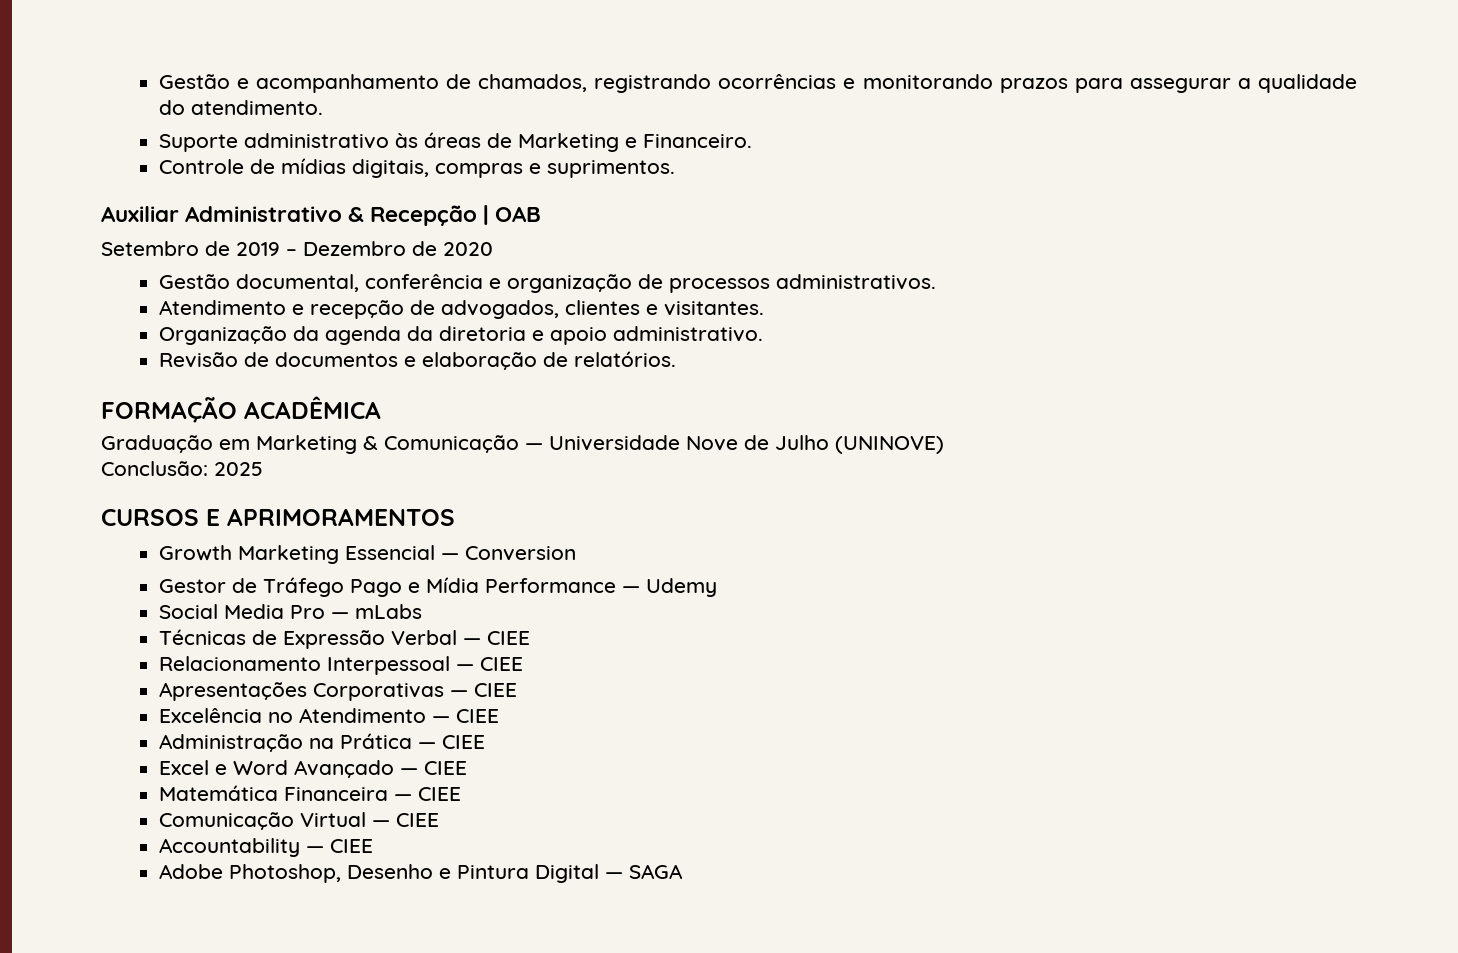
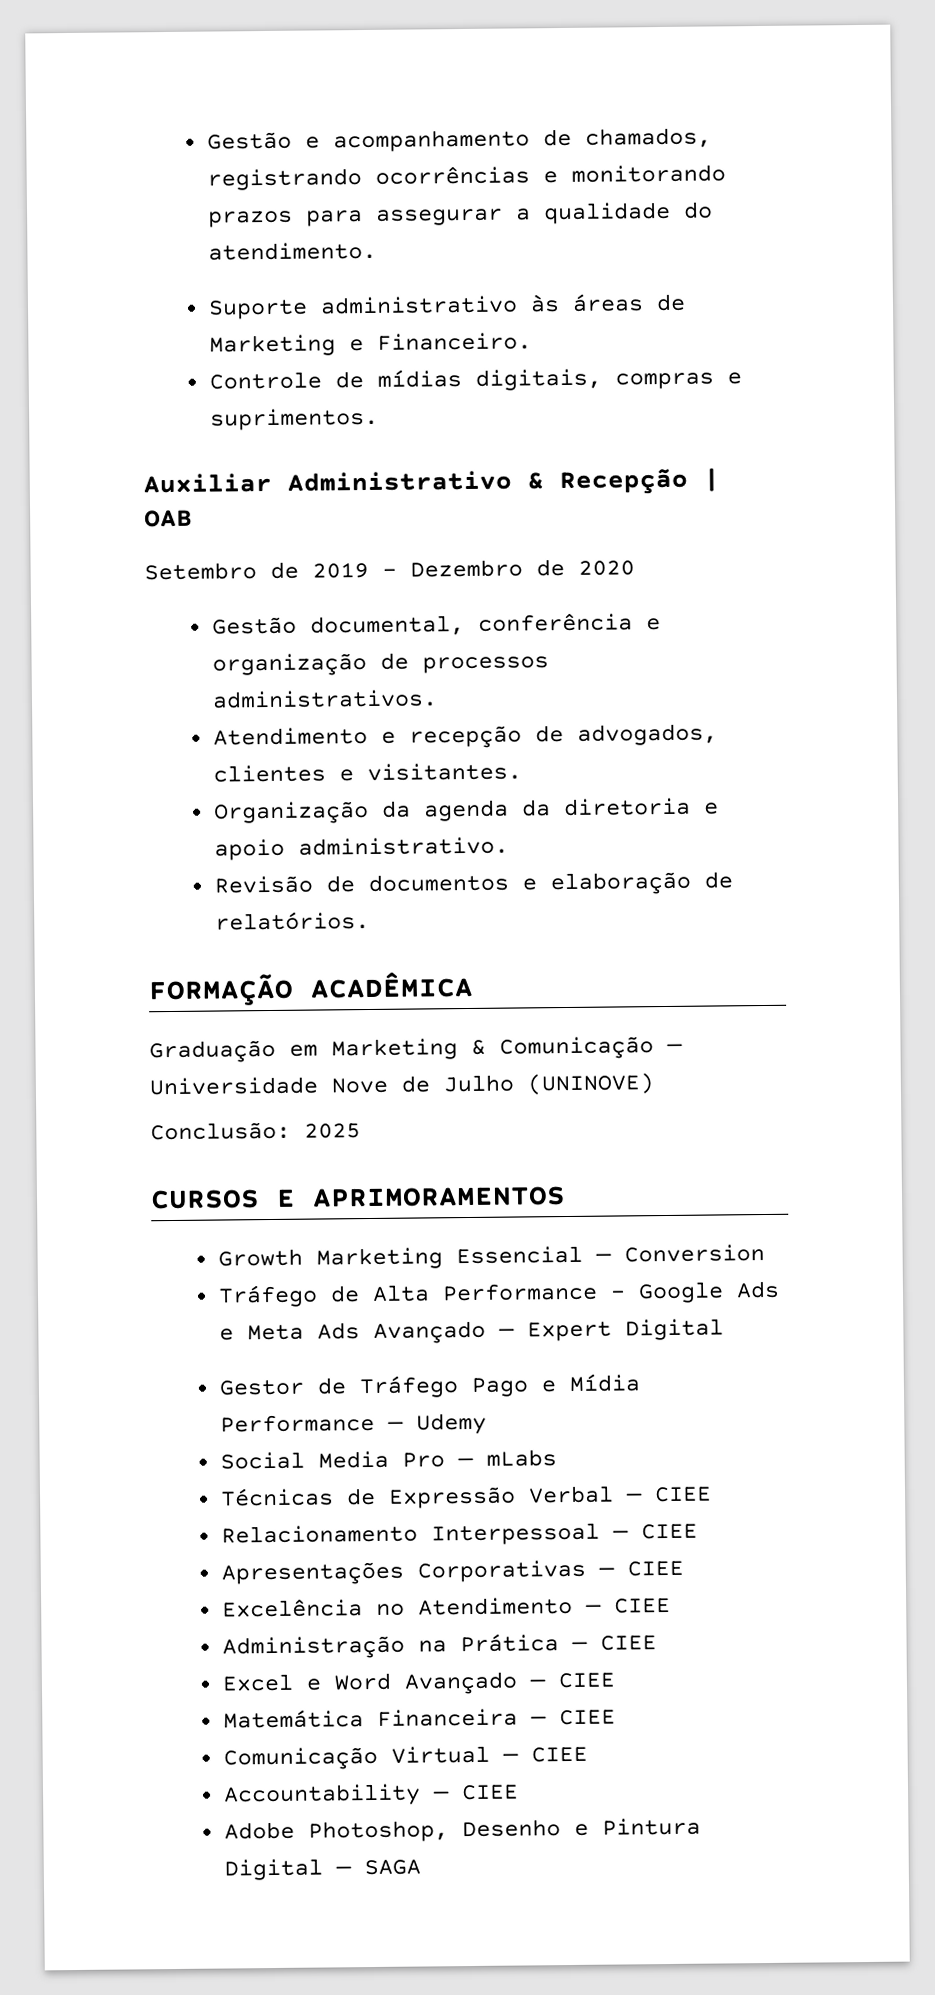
(576, 553) none -> [218,1280,781,1308] [219,1318,725,1344] // Tráfego de Alta Performance - Google Ads e Meta Ads Avançado — Expert Digital

